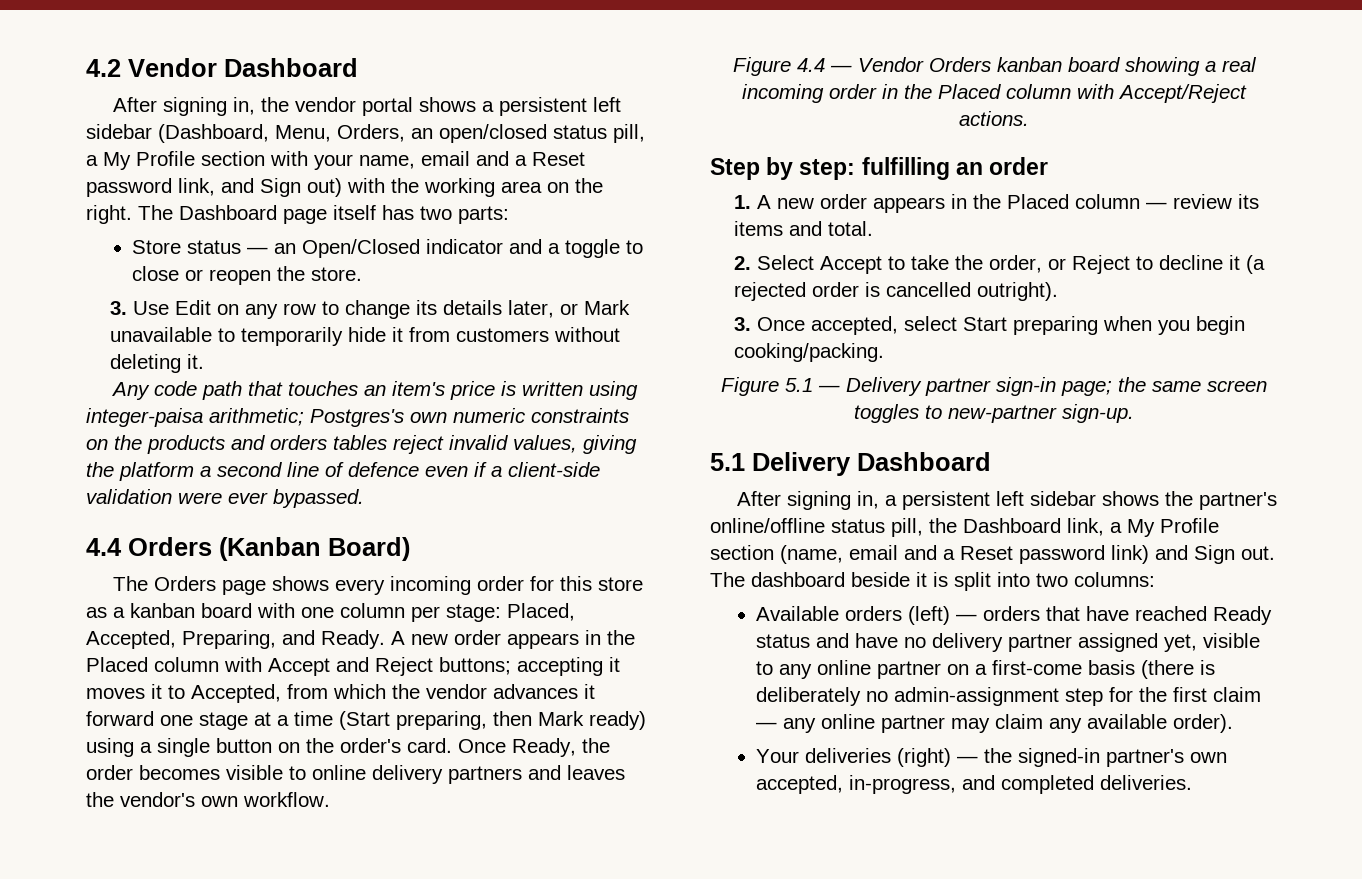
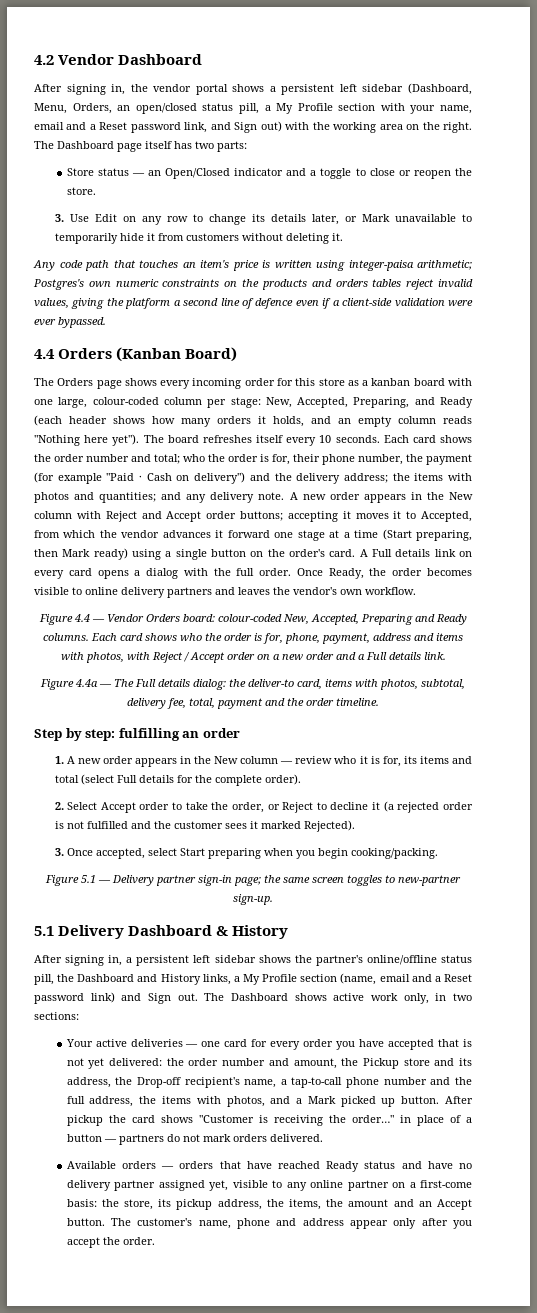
(334, 612) none -> [58,397,159,408] large, colour-coded
[507,603,575,621] Placed, -> [265,397,292,408] New,
[321,630,635,649] [86,657,433,676] Ready. A new order appears in the Placed column with Accept and Reject -> [440,397,474,408] [34,415,472,427] [34,434,473,446] [34,454,472,465] [34,472,472,484] [34,492,474,503] [34,511,237,522] Ready (each header shows how many orders it holds, and an empty column reads "Nothing here yet"). The board refreshes itself every 10 seconds. Each card shows the order number and total; who the order is for, their phone number, the payment (for example "Paid · Cash on delivery") and the delivery address; the items with photos and quantities; and any delivery note. A new order appears in the New column with Reject and Accept order
(452, 745) none -> [359,549,472,557] [34,568,292,579] A Full details link on every card opens a dialog with the full order.
[996,57,1257,76] [742,84,1247,103] [959,111,1029,126] kanban board showing a real incoming order in the Placed column with Accept/Reject actions. -> [182,614,467,625] [43,633,463,644] [60,652,446,663] [40,679,465,690] [127,698,379,709] board: colour-coded New, Accepted, Preparing and Ready columns. Each card shows who the order is for, phone, payment, address and items with photos, with Reject / Accept order on a new order and a Full details link. // Figure 4.4a — The Full details dialog: the deliver-to card, items with photos, subtotal, delivery fee, total, payment and the order timeline.
[1006,194,1069,209] Placed -> [214,756,239,764] New
[1237,194,1259,209] [733,221,873,236] its items and total. -> [334,756,473,767] [54,774,301,786] who it is for, its items and total (select Full details for the complete order).
(882, 265) none -> [139,802,170,810] order
[885,282,1058,301] cancelled outright). -> [66,820,355,832] not fulfilled and the customer sees it marked Rejected).
(991, 461) none -> [216,925,289,939] & History
[1067,518,1104,536] link, -> [137,974,231,985] and History links,
[751,572,1155,591] dashboard beside it is split into two columns: -> [230,993,473,1004] [34,1012,79,1020] [65,1039,472,1050] [66,1058,473,1069] [66,1077,473,1088] [66,1096,474,1107] [66,1115,473,1126] [66,1134,323,1145] Dashboard shows active work only, in two sections: // Your active deliveries — one card for every order you have accepted that is not yet delivered: the order number and amount, the Pickup store and its address, the Drop-off recipient's name, a tap-to-call phone number and the full address, the items with photos, and a Mark picked up button. After pickup the card shows "Customer is receiving the order…" in place of a button — partners do not mark orders delivered.
[908,606,951,625] (left) -> (156, 1165) none
[1088,660,1216,679] [756,687,1262,706] [756,714,1234,733] [756,748,1228,767] [756,775,1193,794] basis (there is deliberately no admin-assignment step for the first claim — any online partner may claim any available order). // Your deliveries (right) — the signed-in partner's own accepted, in-progress, and completed deliveries. -> [66,1199,473,1210] [66,1218,473,1229] [66,1237,155,1248] basis: the store, its pickup address, the items, the amount and an Accept button. The customer's name, phone and address appear only after you accept the order.

